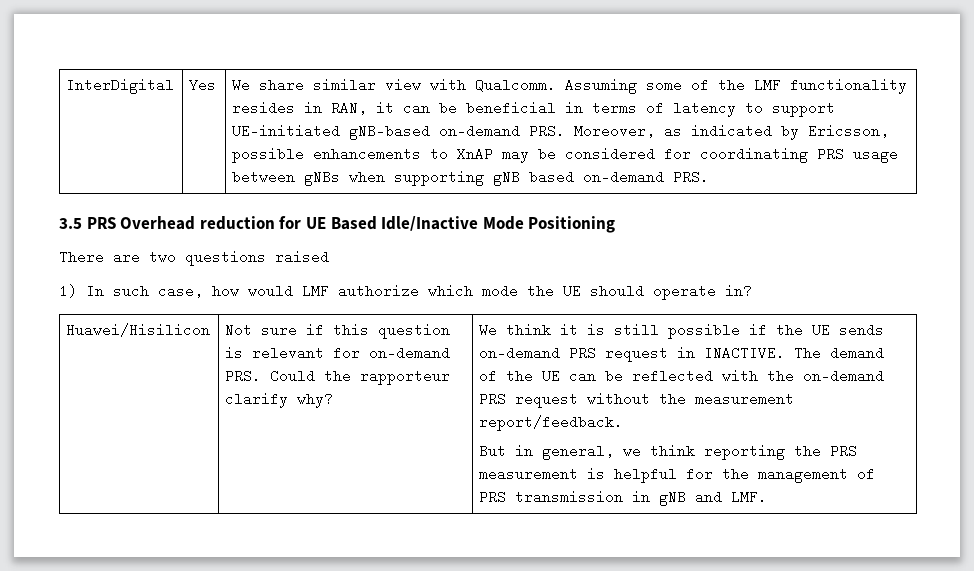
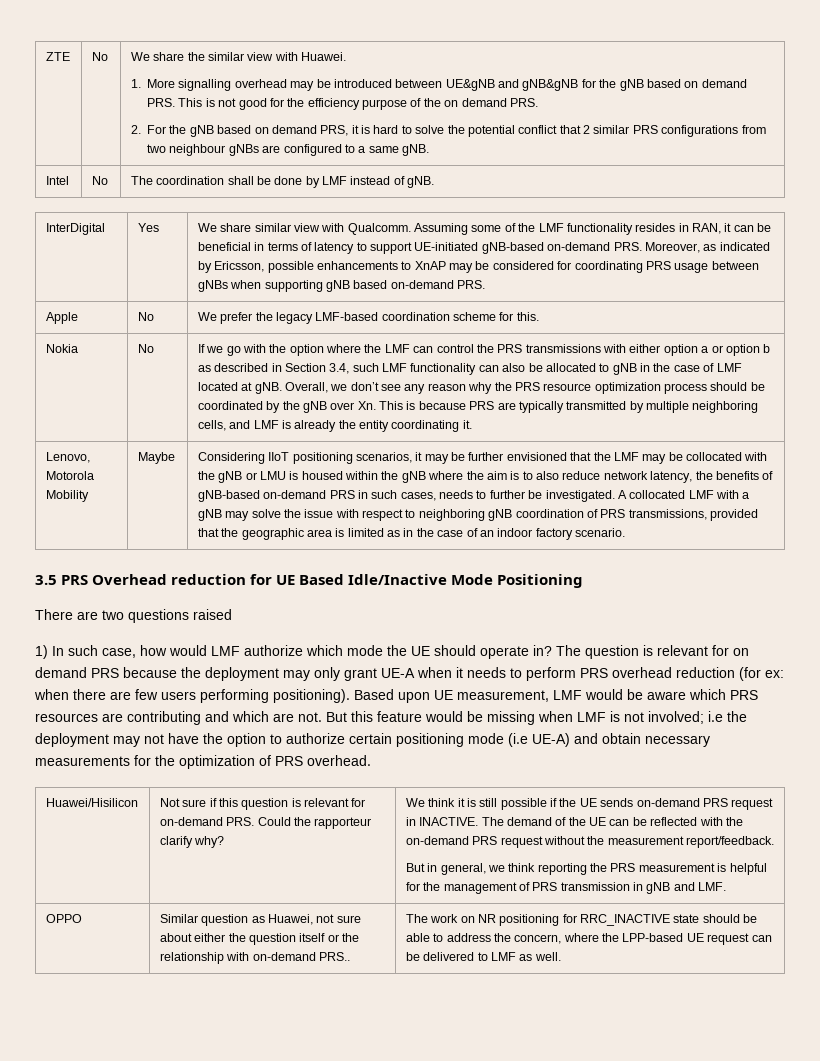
(66, 86) none -> [45,52,70,61] [91,52,108,61] [130,52,347,61] [130,79,747,91] [147,98,538,110] [130,125,766,137] [147,144,430,156] [45,176,69,185] [91,176,108,185] [130,176,435,188] ZTE | No | We share the similar view with Huawei. // 1. More signalling overhead may be introduced between UE&gNB and gNB&gNB for the gNB based on demand PRS. This is not good for the efficiency purpose of the on demand PRS. // 2. For the gNB based on demand PRS, it is hard to solve the potential conflict that 2 similar PRS configurations from two neighbour gNBs are configured to a same gNB. // Intel | No | The coordination shall be done by LMF instead of gNB. //
(710, 177) none -> [45,312,78,324] [137,312,154,321] [197,312,539,324] [45,344,78,353] [137,344,154,353] [197,344,771,356] [197,363,742,375] [197,382,765,394] [197,401,759,413] [197,420,472,432] [45,452,90,463] [45,471,94,480] [45,490,89,502] [137,452,175,464] [197,452,768,464] [197,471,774,483] [197,490,750,502] [197,509,759,521] [197,528,626,540] // Apple | No | We prefer the legacy LMF-based coordination scheme for this. // Nokia | No | If we go with the option where the LMF can control the PRS transmissions with either option a or option b as described in Section 3.4, such LMF functionality can also be allocated to gNB in the case of LMF located at gNB. Overall, we don’t see any reason why the PRS resource optimization process should be coordinated by the gNB over Xn. This is because PRS are typically transmitted by multiple neighboring cells, and LMF is already the entity coordinating it. // Lenovo, Motorola Mobility | Maybe | Considering IIoT positioning scenarios, it may be further envisioned that the LMF may be collocated with the gNB or LMU is housed within the gNB where the aim is to also reduce network latency, the benefits of gNB-based on-demand PRS in such cases, needs to further be investigated. A collocated LMF with a gNB may solve the issue with respect to neighboring gNB coordination of PRS transmissions, provided that the geographic area is limited as in the case of an indoor factory scenario.
(752, 291) none -> [556,645,749,659] [35,667,784,681] [34,689,758,703] [35,711,747,725] [35,733,710,747] [35,755,371,769] The question is relevant for on demand PRS because the deployment may only grant UE-A when it needs to perform PRS overhead reduction (for ex: when there are few users performing positioning). Based upon UE measurement, LMF would be aware which PRS resources are contributing and which are not. But this feature would be missing when LMF is not involved; i.e the deployment may not have the option to authorize certain positioning mode (i.e UE-A) and obtain necessary measurements for the optimization of PRS overhead.
(768, 497) none -> [45,914,82,923] [159,914,361,926] [159,933,360,945] [159,952,350,964] [405,914,758,926] [405,933,772,945] [405,952,561,961] // OPPO | Similar question as Huawei, not sure about either the question itself or the relationship with on-demand PRS.. | The work on NR positioning for RRC_INACTIVE state should be able to address the concern, where the LPP-based UE request can be delivered to LMF as well.

